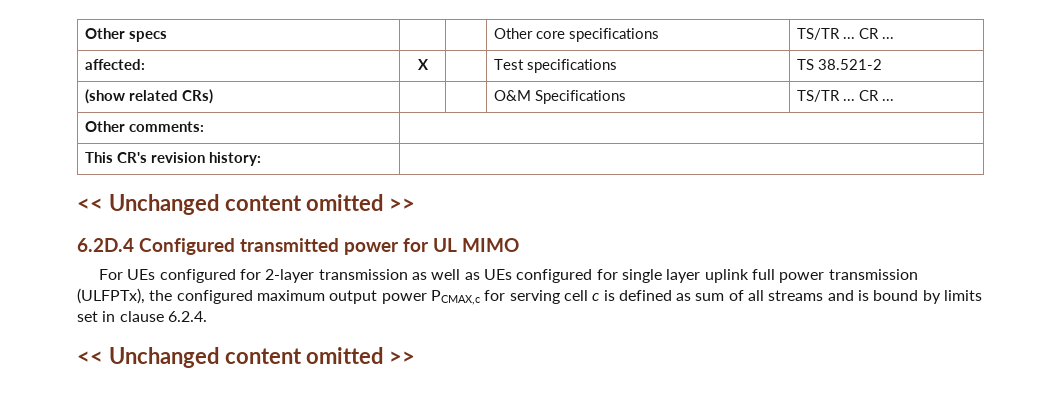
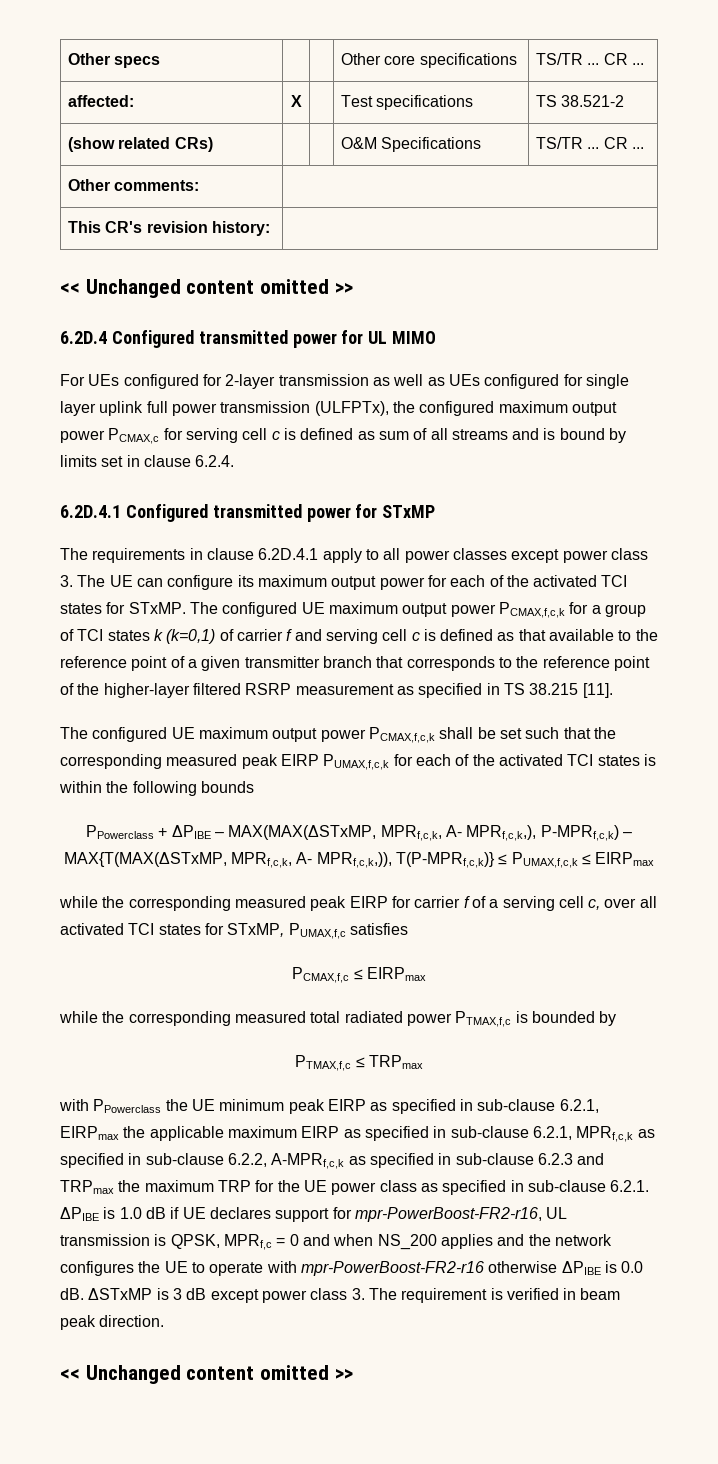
(207, 316) none -> [60,504,436,522] [60,548,648,563] [60,575,628,590] [60,602,646,618] [60,629,658,644] [60,656,650,671] [60,683,613,698] [60,727,616,743] [60,754,656,770] [59,781,254,796] [86,825,632,841] [63,852,655,868] [59,896,657,911] [60,923,408,939] [292,967,426,983] [59,1011,617,1027] [295,1055,423,1071] [59,1099,599,1114] [60,1126,655,1142] [60,1153,605,1169] [60,1180,650,1195] [60,1207,568,1222] [60,1234,612,1250] [60,1261,644,1276] [60,1288,621,1303] [60,1315,165,1330] // 6.2D.4.1 Configured transmitted power for STxMP // The requirements in clause 6.2D.4.1 apply to all power classes except power class 3. The UE can configure its maximum output power for each of the activated TCI states for STxMP. The configured UE maximum output power PCMAX,f,c,k for a group of TCI states k (k=0,1) of carrier f and serving cell c is defined as that available to the reference point of a given transmitter branch that corresponds to the reference point of the higher-layer filtered RSRP measurement as specified in TS 38.215 [11]. // The configured UE maximum output power PCMAX,f,c,k shall be set such that the corresponding measured peak EIRP PUMAX,f,c,k for each of the activated TCI states is within the following bounds // PPowerclass + ΔPIBE – MAX(MAX(ΔSTxMP, MPRf,c,k, A- MPRf,c,k,), P-MPRf,c,k) – MAX{T(MAX(ΔSTxMP, MPRf,c,k, A- MPRf,c,k,)), T(P-MPRf,c,k)} ≤ PUMAX,f,c,k ≤ EIRPmax // while the corresponding measured peak EIRP for carrier f of a serving cell c, over all activated TCI states for STxMP, PUMAX,f,c satisfies // PCMAX,f,c ≤ EIRPmax // while the corresponding measured total radiated power PTMAX,f,c is bounded by // PTMAX,f,c ≤ TRPmax // with PPowerclass the UE minimum peak EIRP as specified in sub-clause 6.2.1, EIRPmax the applicable maximum EIRP as specified in sub-clause 6.2.1, MPRf,c,k as specified in sub-clause 6.2.2, A-MPRf,c,k as specified in sub-clause 6.2.3 and TRPmax the maximum TRP for the UE power class as specified in sub-clause 6.2.1. ΔPIBE is 1.0 dB if UE declares support for mpr-PowerBoost-FR2-r16, UL transmission is QPSK, MPRf,c = 0 and when NS_200 applies and the network configures the UE to operate with mpr-PowerBoost-FR2-r16 otherwise ΔPIBE is 0.0 dB. ΔSTxMP is 3 dB except power class 3. The requirement is verified in beam peak direction.

